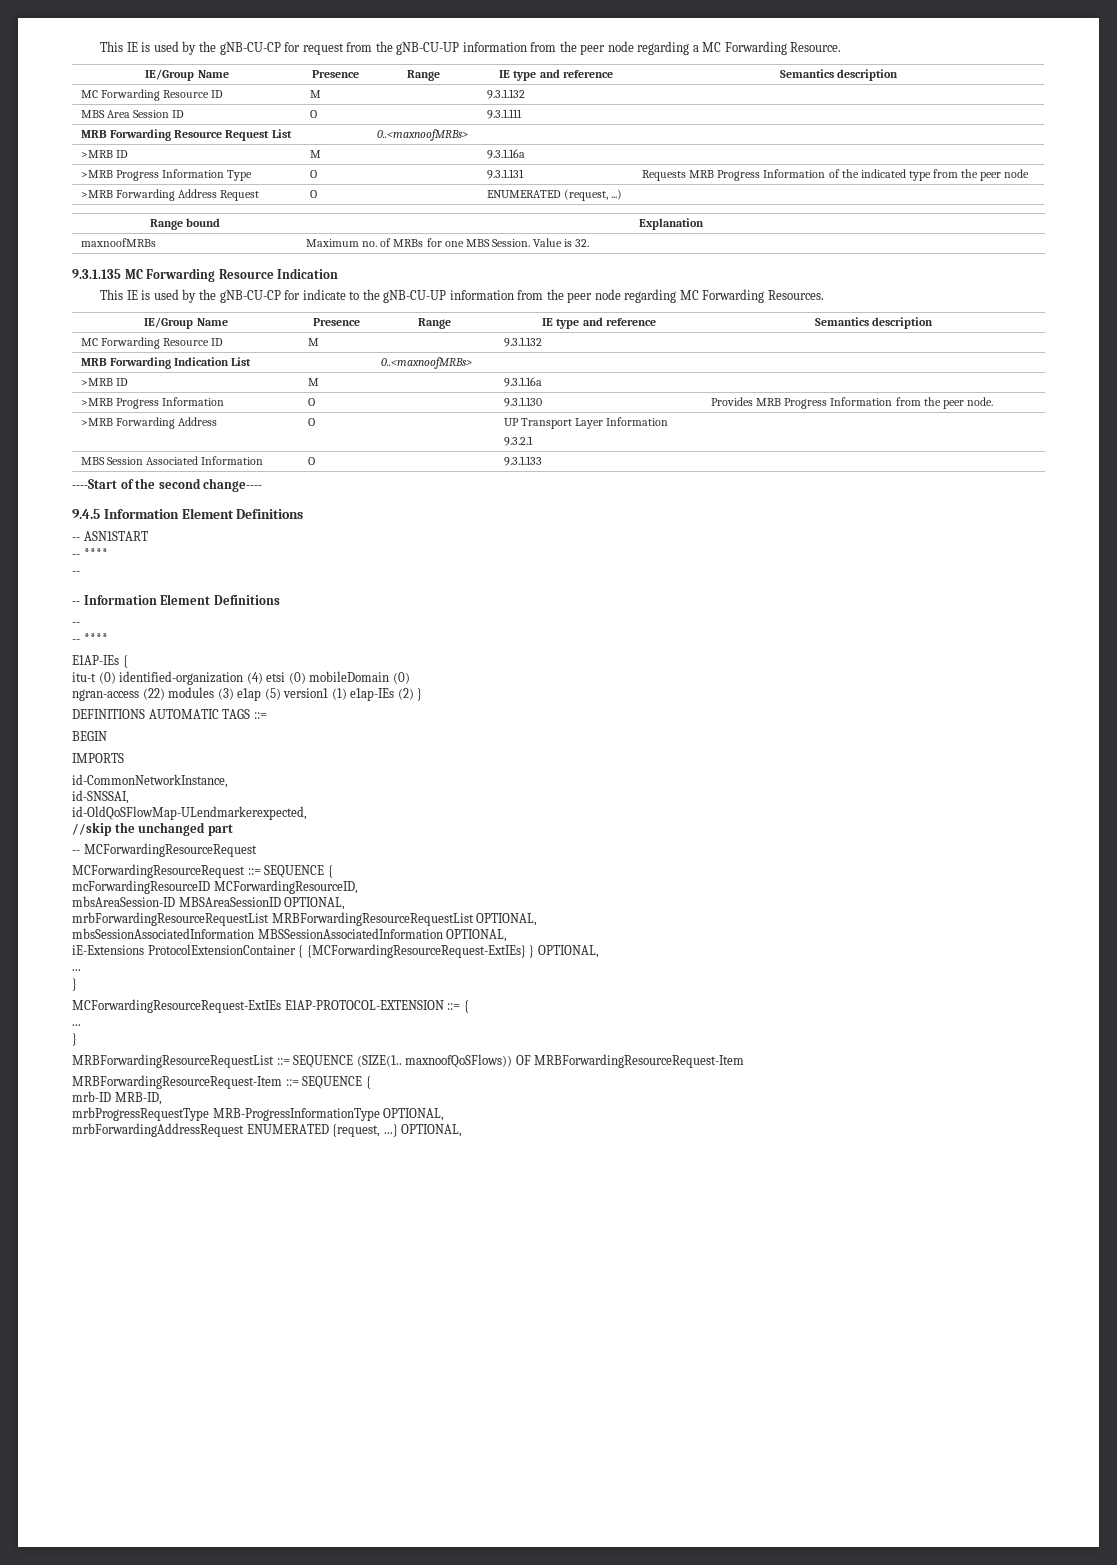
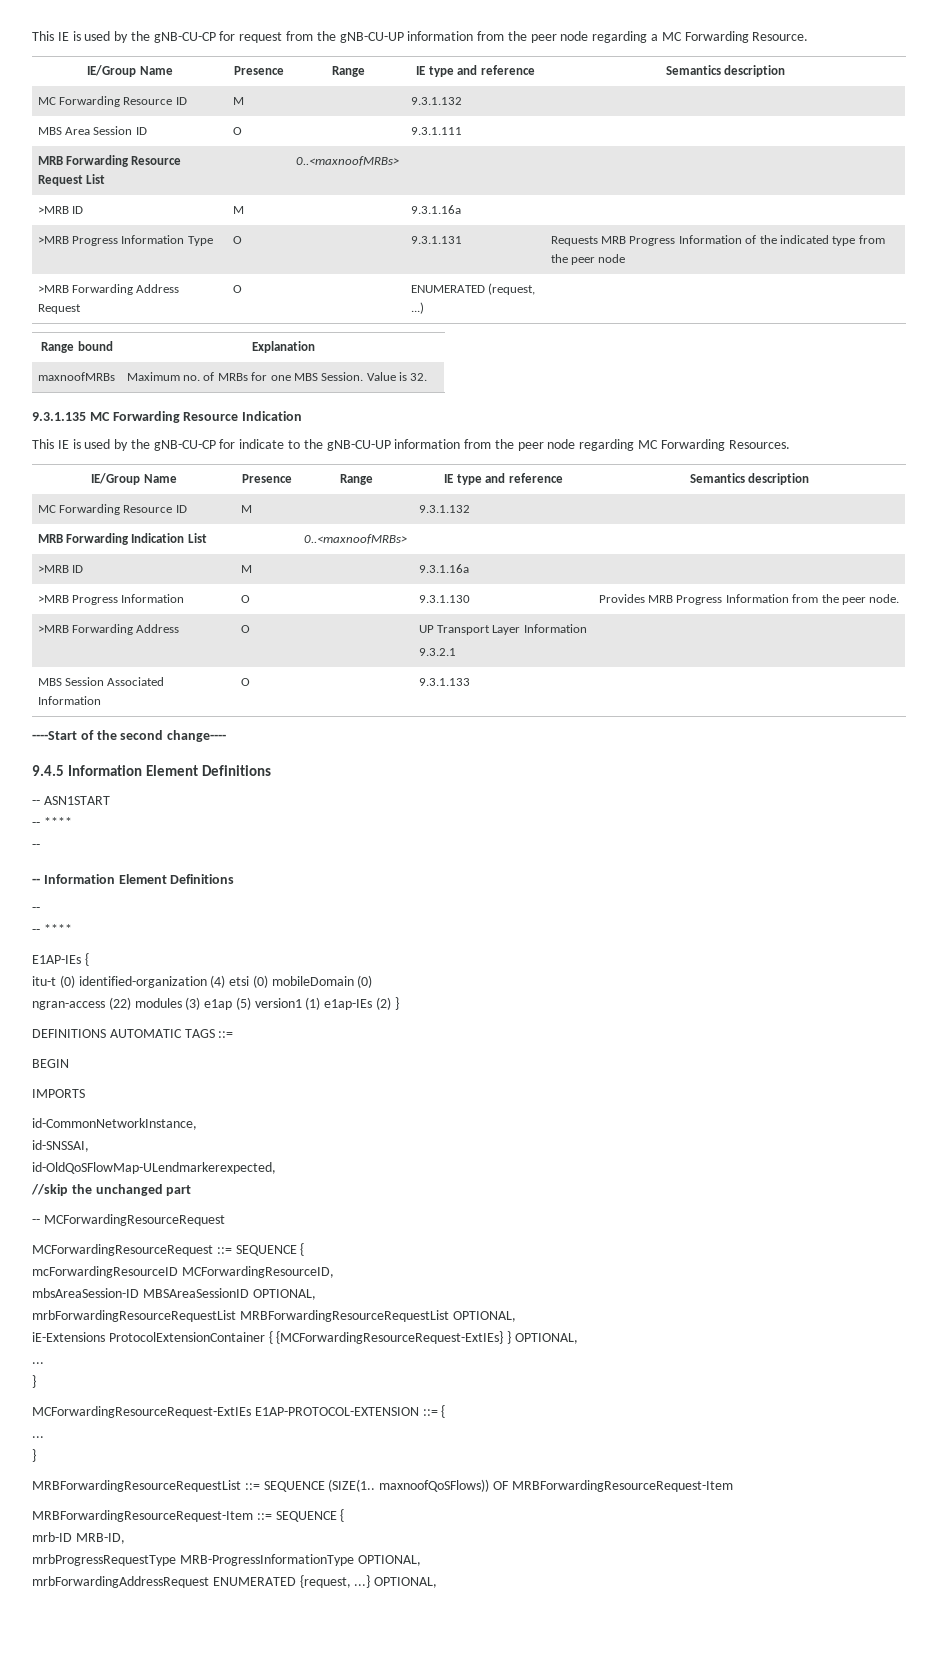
[72,928,508,942] // mbsSessionAssociatedInformation MBSSessionAssociatedInformation OPTIONAL, -> (516, 1316) none

